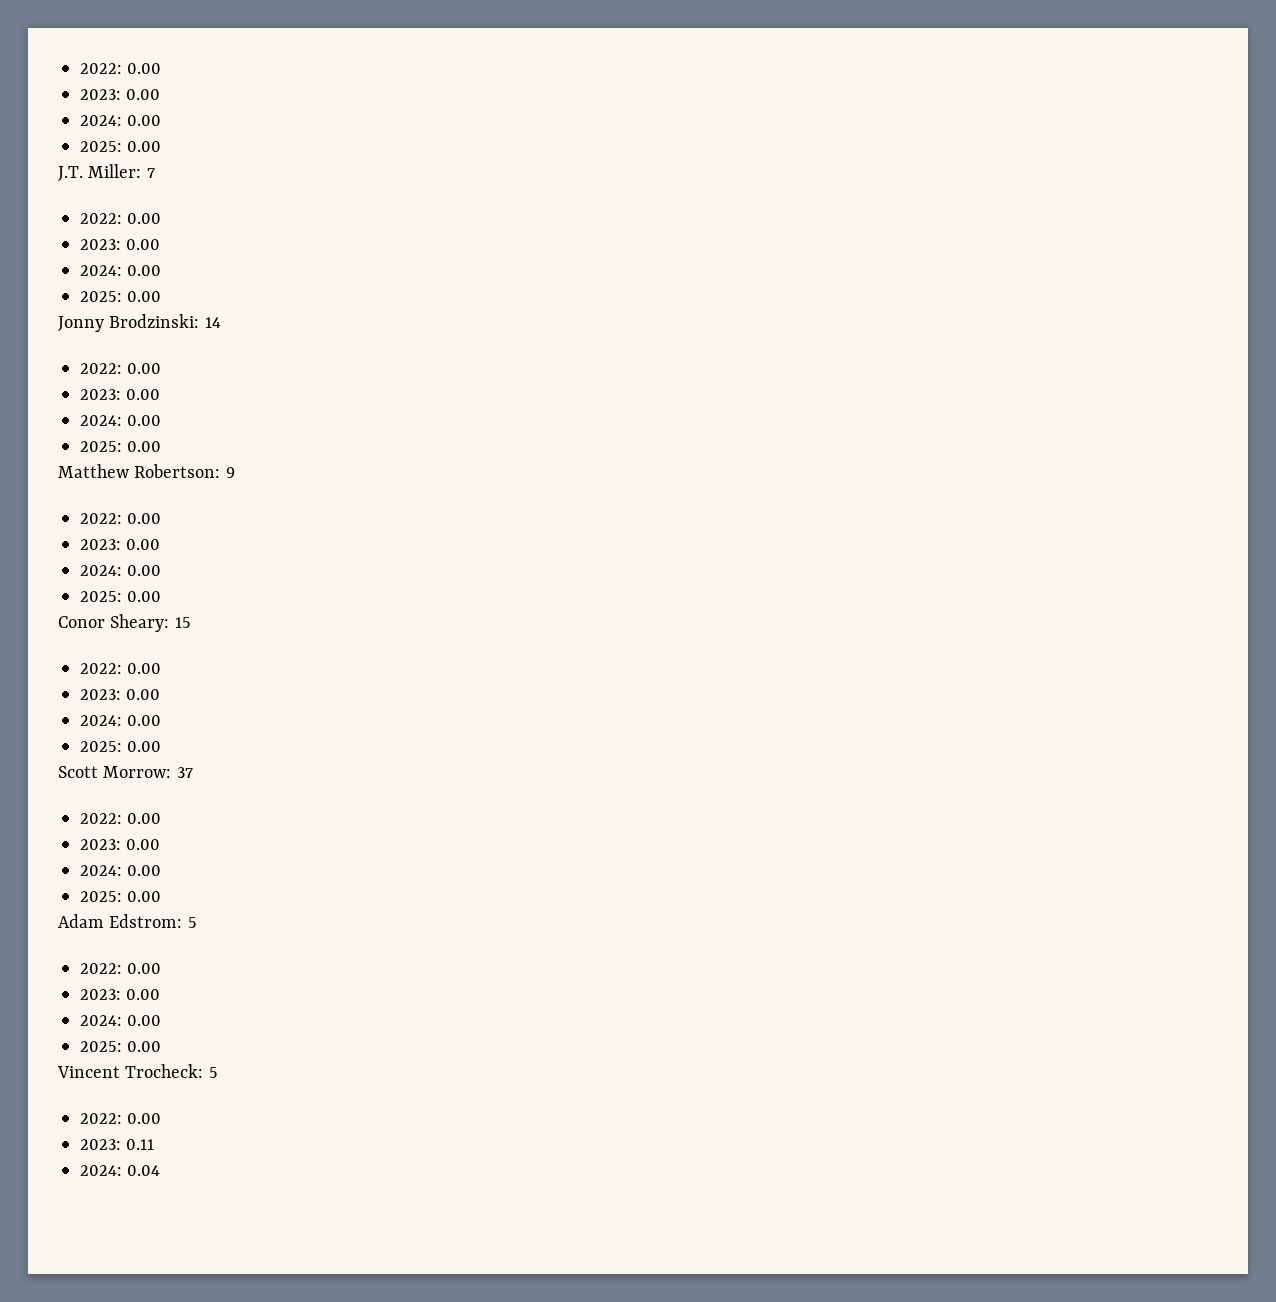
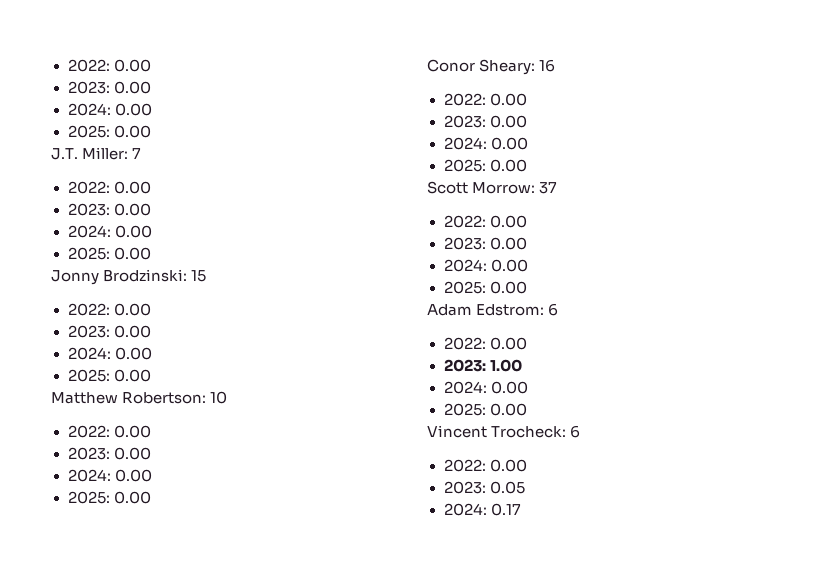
[204,317,221,328] 14 -> [191,270,207,282] 15
[225,467,235,478] 9 -> [210,391,228,404] 10
[174,617,191,628] 15 -> [539,59,556,72] 16
[187,917,197,928] [80,963,162,974] [80,989,161,1000] 5 // 2022: 0.00 // 2023: 0.00 -> [548,303,559,316] [443,337,527,350] [443,359,522,372] 6 // 2022: 0.00 // 2023: 1.00
[208,1067,218,1078] [80,1113,162,1124] [80,1139,155,1150] [80,1165,161,1176] 5 // 2022: 0.00 // 2023: 0.11 // 2024: 0.04 -> [570,425,581,438] [443,459,527,472] [443,481,525,494] [443,503,521,516] 6 // 2022: 0.00 // 2023: 0.05 // 2024: 0.17

